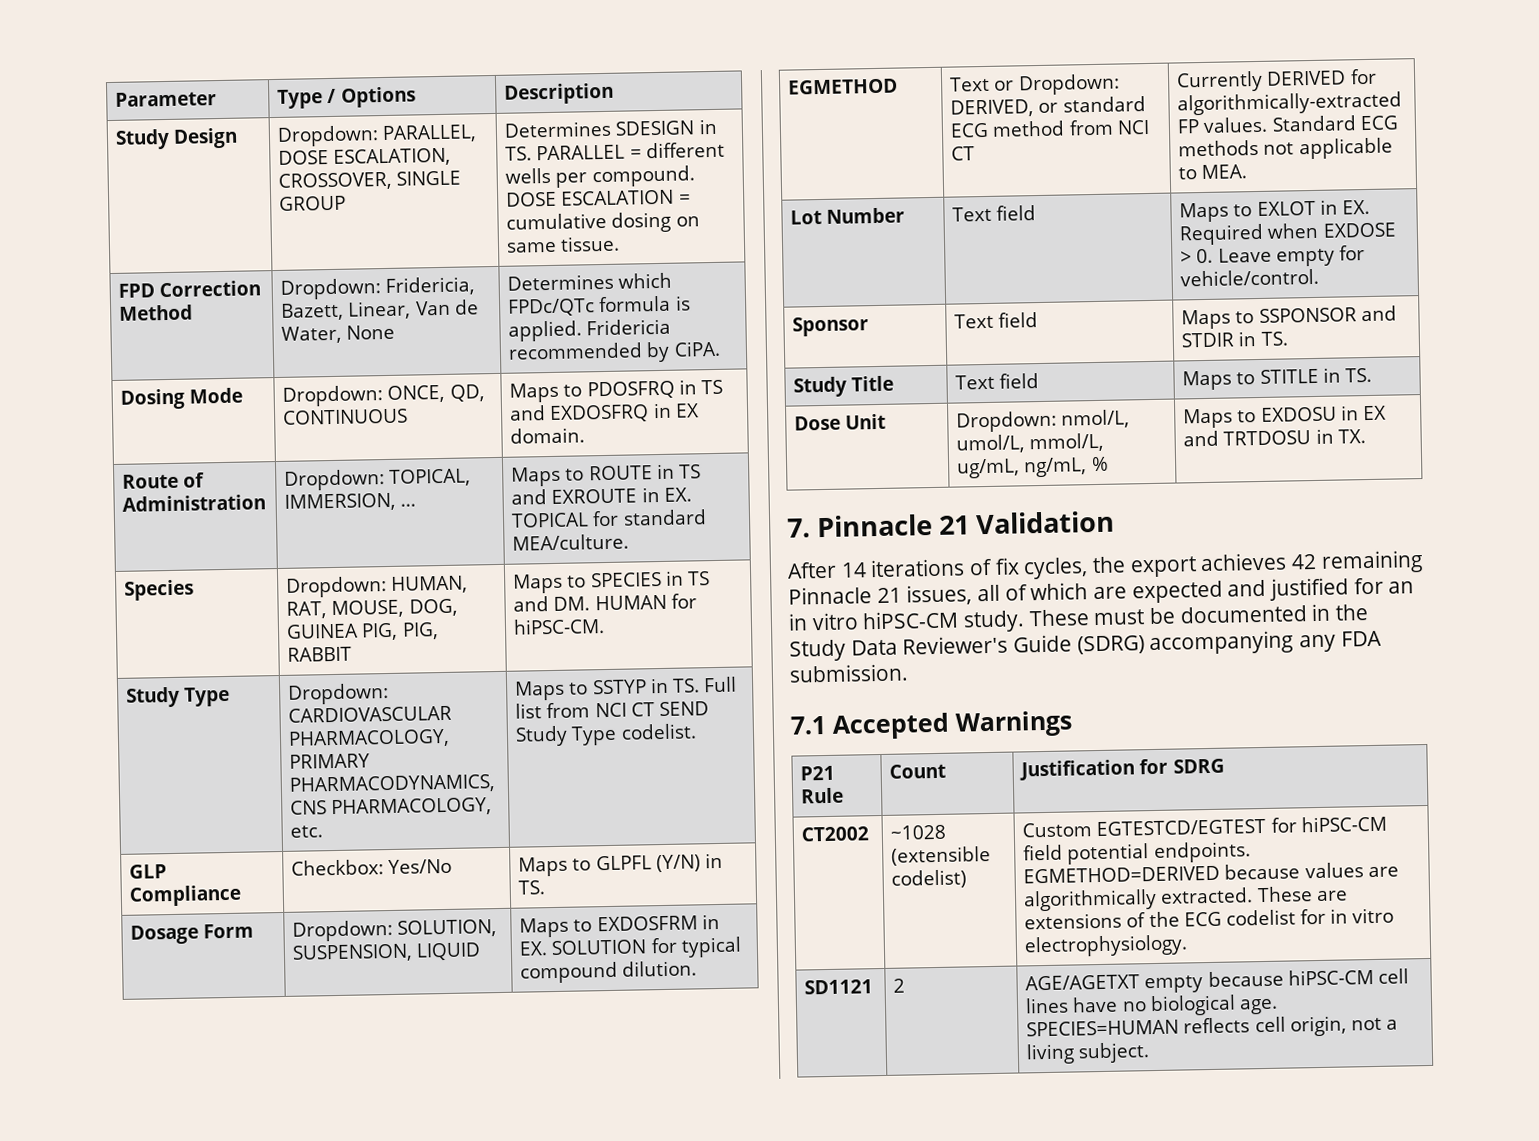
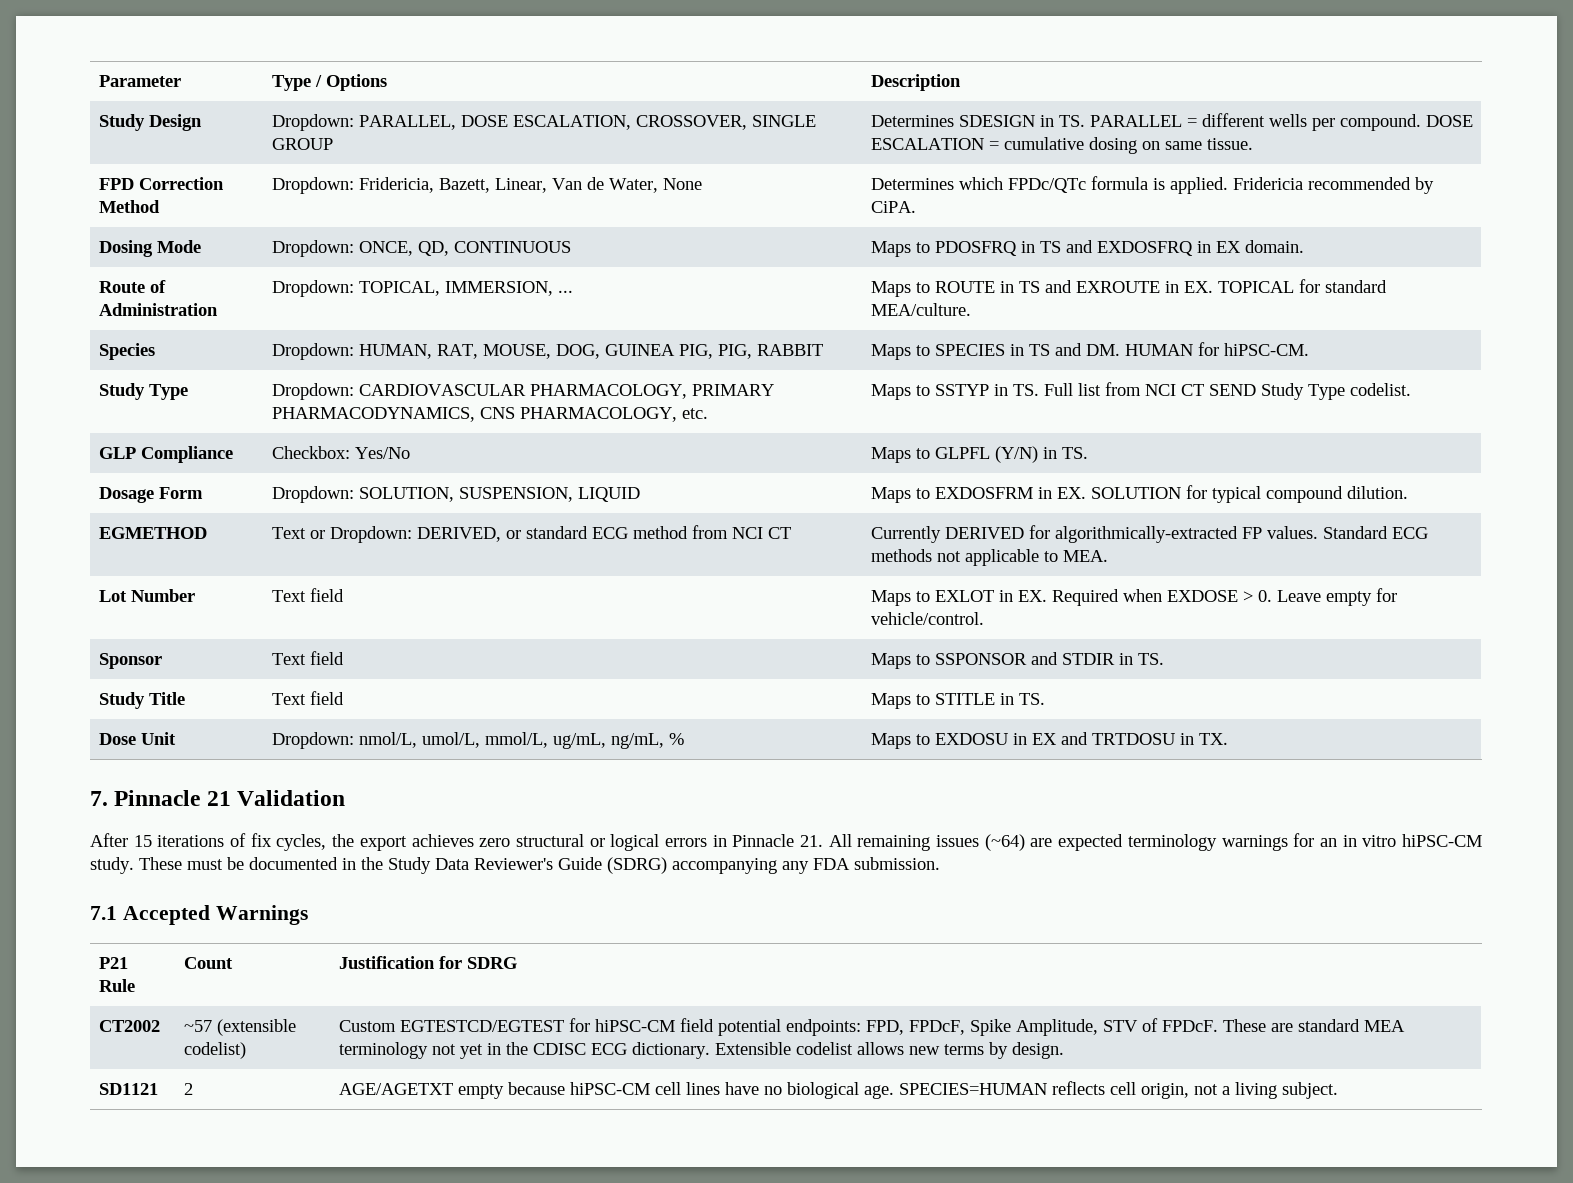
[840,562,867,578] 14 -> [133,835,152,847] 15
[1291,550,1424,574] [788,577,1350,606] 42 remaining Pinnacle 21 issues, all of which are expected and justified -> [479,834,1288,851] zero structural or logical errors in Pinnacle 21. All remaining issues (~64) are expected terminology warnings
[890,824,947,840] ~1028 -> [183,1020,212,1032] ~57
[1153,841,1251,864] [1023,862,1399,884] [1023,886,1348,912] [1024,907,1395,930] [1024,934,1189,958] endpoints. EGMETHOD=DERIVED because values are algorithmically extracted. These are extensions of the ECG codelist for in vitro electrophysiology. -> [785,1018,1405,1036] [338,1042,1064,1059] endpoints: FPD, FPDcF, Spike Amplitude, STV of FPDcF. These are standard MEA terminology not yet in the CDISC ECG dictionary. Extensible codelist allows new terms by design.

